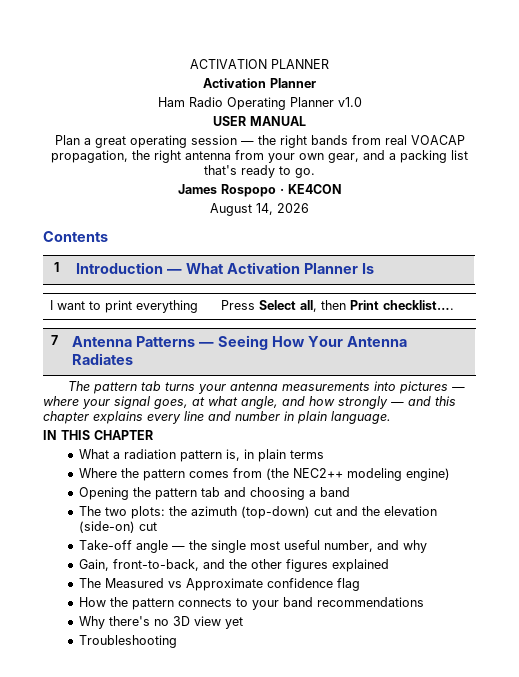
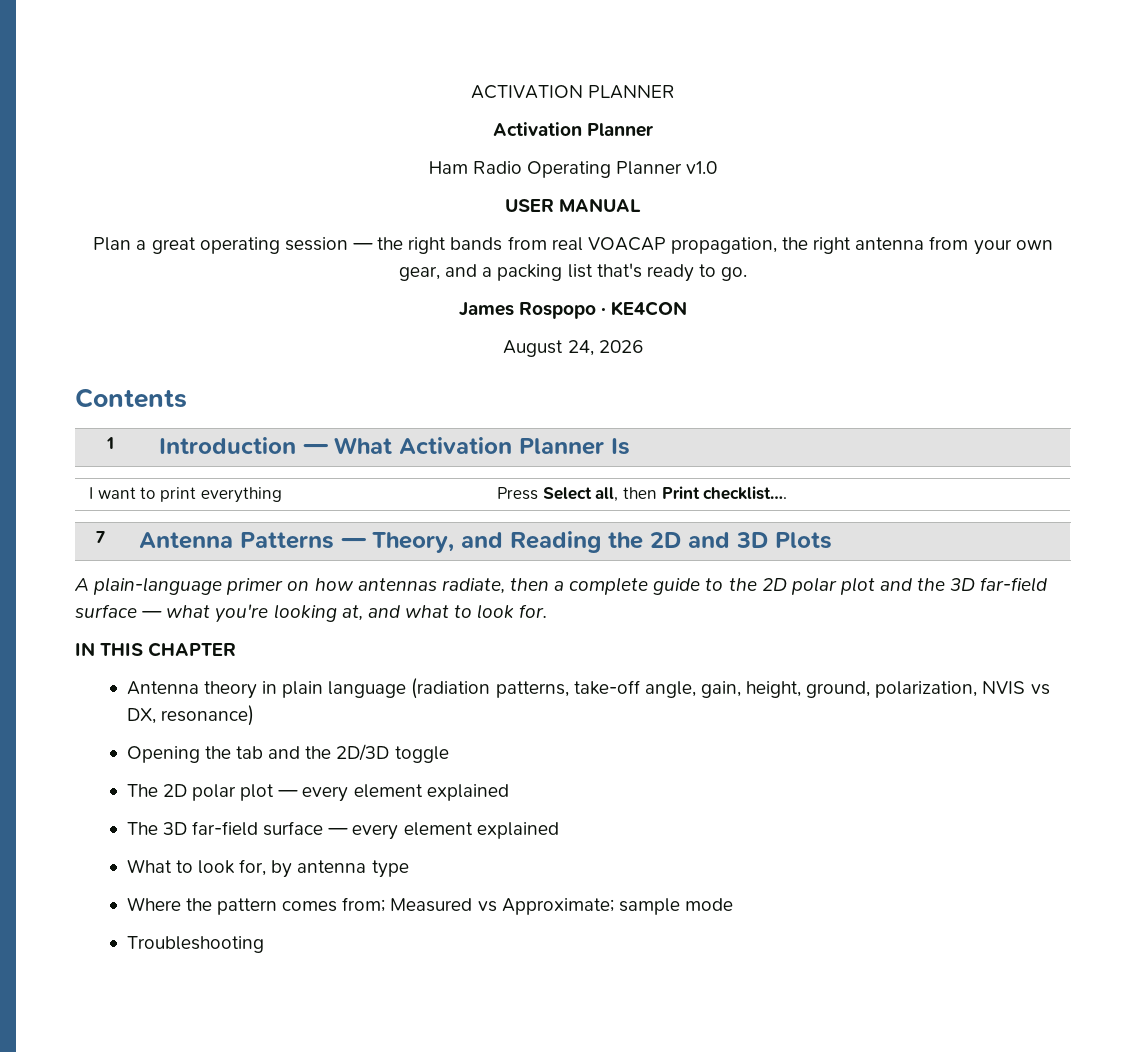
[256,203,273,215] 14, -> [567,340,594,356] 24,
[217,335,407,350] [72,353,134,365] [67,381,465,394] [43,396,456,409] [43,411,391,424] [43,430,153,440] [78,449,324,462] [78,468,450,481] [78,487,350,500] [78,506,437,519] [78,521,157,533] [78,540,427,553] [78,559,389,572] [78,578,360,591] [78,597,424,610] [78,616,243,629] Seeing How Your Antenna Radiates // The pattern tab turns your antenna measurements into pictures — where your signal goes, at what angle, and how strongly — and this chapter explains every line and number in plain language. // IN THIS CHAPTER // What a radiation pattern is, in plain terms // Where the pattern comes from (the NEC2++ modeling engine) // Opening the pattern tab and choosing a band // The two plots: the azimuth (top-down) cut and the elevation (side-on) cut // Take-off angle — the single most useful number, and why // Gain, front-to-back, and the other figures explained // The Measured vs Approximate confidence flag // How the pattern connects to your band recommendations // Why there's no 3D view yet -> [372,531,833,553] [74,577,1048,595] [75,604,548,623] [75,642,237,657] [126,678,1050,699] [126,705,254,726] [126,744,449,763] [126,784,509,802] [126,821,559,840] [126,859,409,878] [126,897,733,915] Theory, and Reading the 2D and 3D Plots // A plain-language primer on how antennas radiate, then a complete guide to the 2D polar plot and the 3D far-field surface — what you're looking at, and what to look for. // IN THIS CHAPTER // Antenna theory in plain language (radiation patterns, take-off angle, gain, height, ground, polarization, NVIS vs DX, resonance) // Opening the tab and the 2D/3D toggle // The 2D polar plot — every element explained // The 3D far-field surface — every element explained // What to look for, by antenna type // Where the pattern comes from; Measured vs Approximate; sample mode

